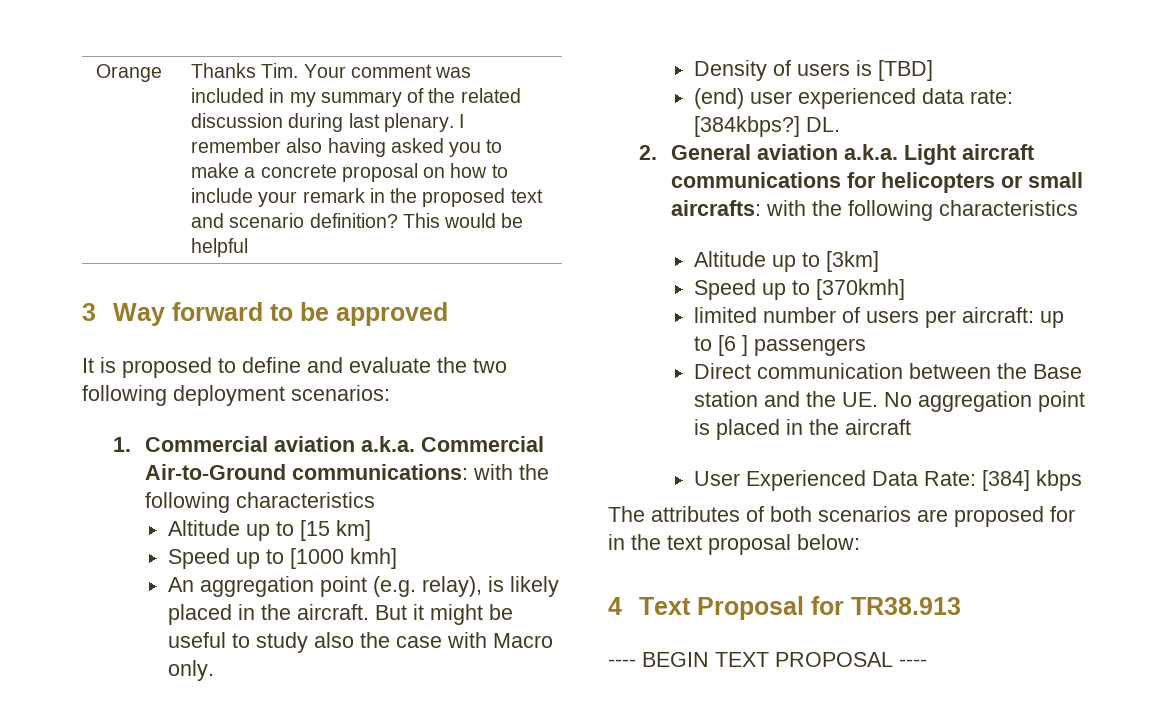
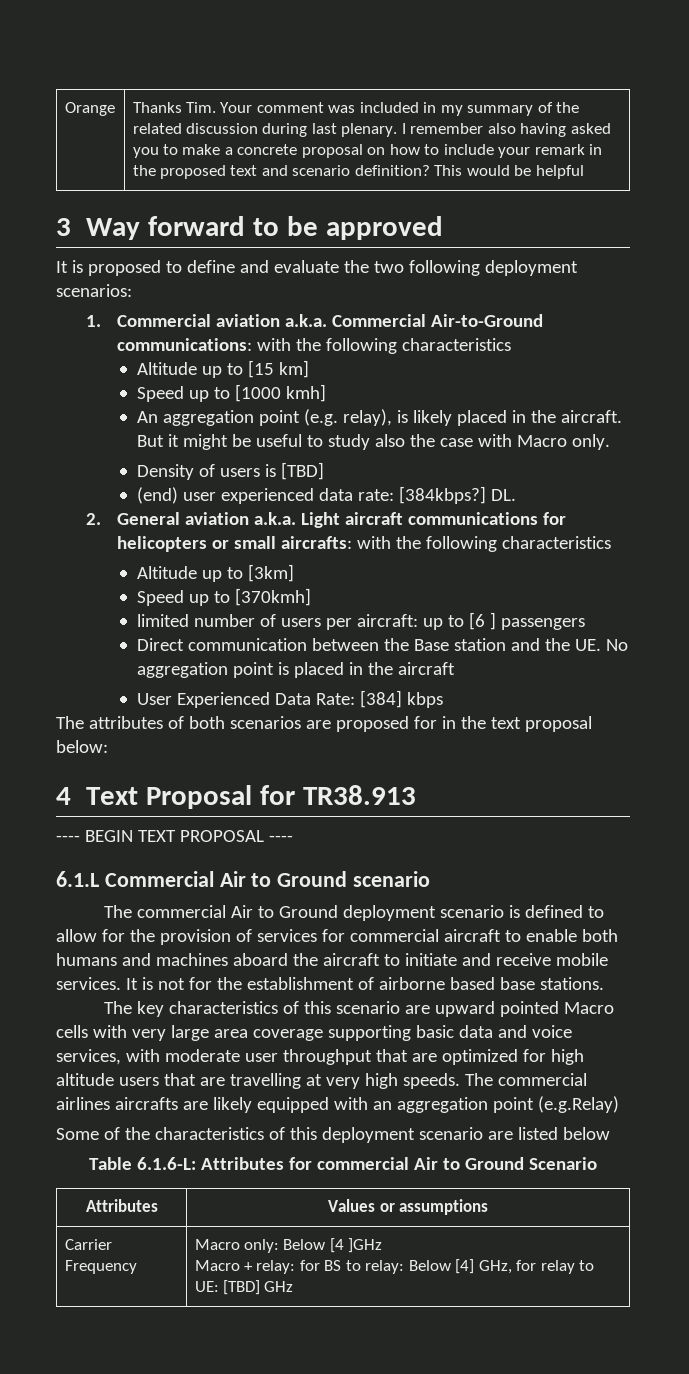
(927, 663) none -> [56,871,431,887] [103,905,604,921] [56,929,618,945] [56,953,608,966] [56,977,604,990] [103,1001,614,1017] [56,1025,572,1041] [56,1049,584,1065] [56,1073,587,1089] [56,1096,619,1113] [56,1127,610,1143] [89,1157,597,1170] [85,1199,158,1212] [328,1199,488,1215] [64,1239,112,1250] [64,1260,137,1274] [194,1238,383,1253] [194,1259,595,1274] [194,1280,294,1295] // 6.1.L Commercial Air to Ground scenario // The commercial Air to Ground deployment scenario is defined to allow for the provision of services for commercial aircraft to enable both humans and machines aboard the aircraft to initiate and receive mobile services. It is not for the establishment of airborne based base stations. // The key characteristics of this scenario are upward pointed Macro cells with very large area coverage supporting basic data and voice services, with moderate user throughput that are optimized for high altitude users that are travelling at very high speeds. The commercial airlines aircrafts are likely equipped with an aggregation point (e.g.Relay) // Some of the characteristics of this deployment scenario are listed below // Table 6.1.6-L: Attributes for commercial Air to Ground Scenario // Attributes | Values or assumptions // Carrier Frequency | Macro only: Below [4 ]GHz // Macro + relay: for BS to relay: Below [4] GHz, for relay to UE: [TBD] GHz

